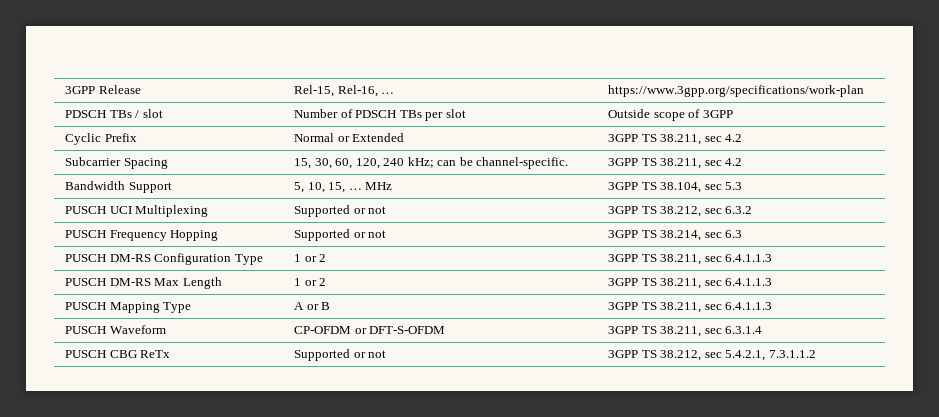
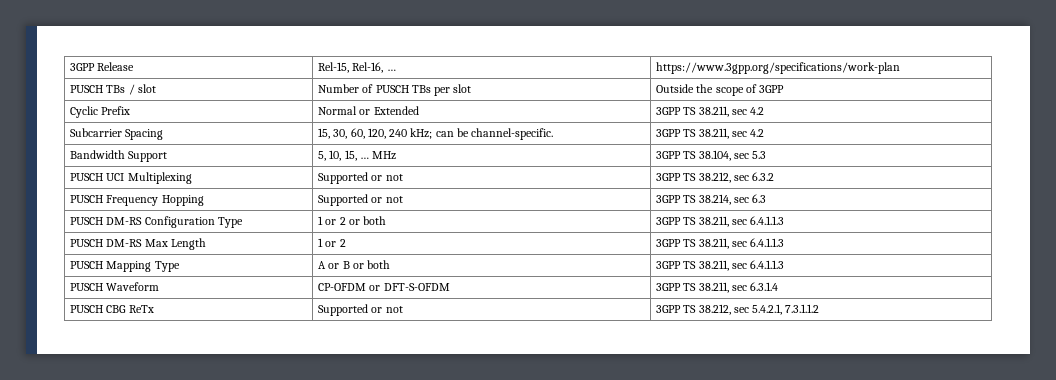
[65,110,107,118] PDSCH -> [70,85,104,93] PUSCH
[355,110,397,118] PDSCH -> [375,85,409,93] PUSCH
(651, 113) none -> [696,84,714,93] the
(327, 258) none -> [348,216,387,225] or both
(331, 306) none -> [352,260,391,269] or both

